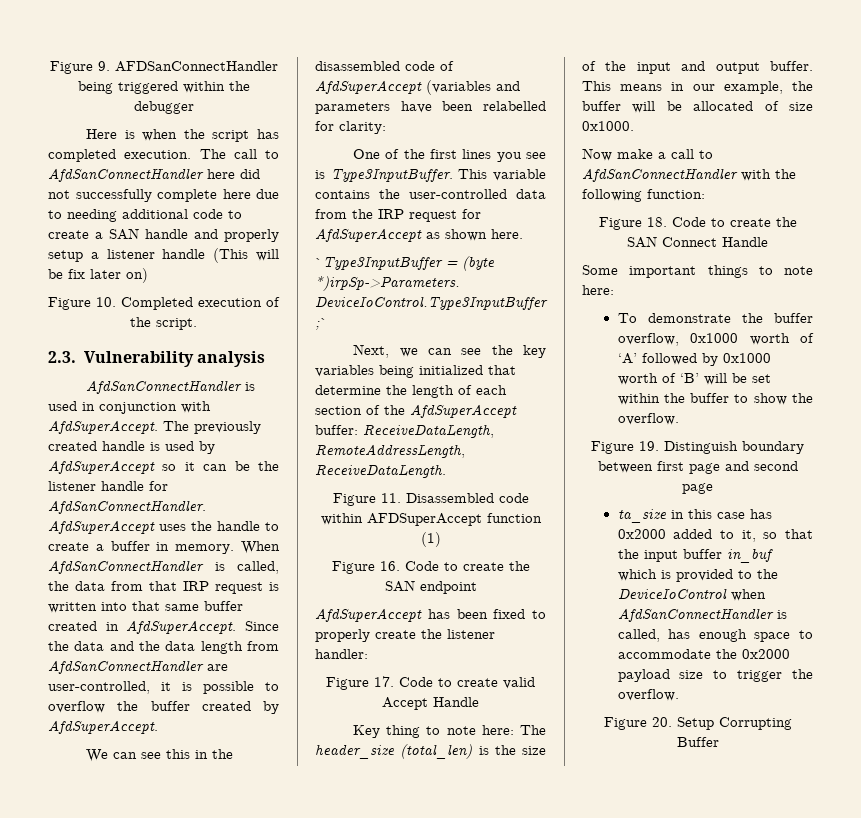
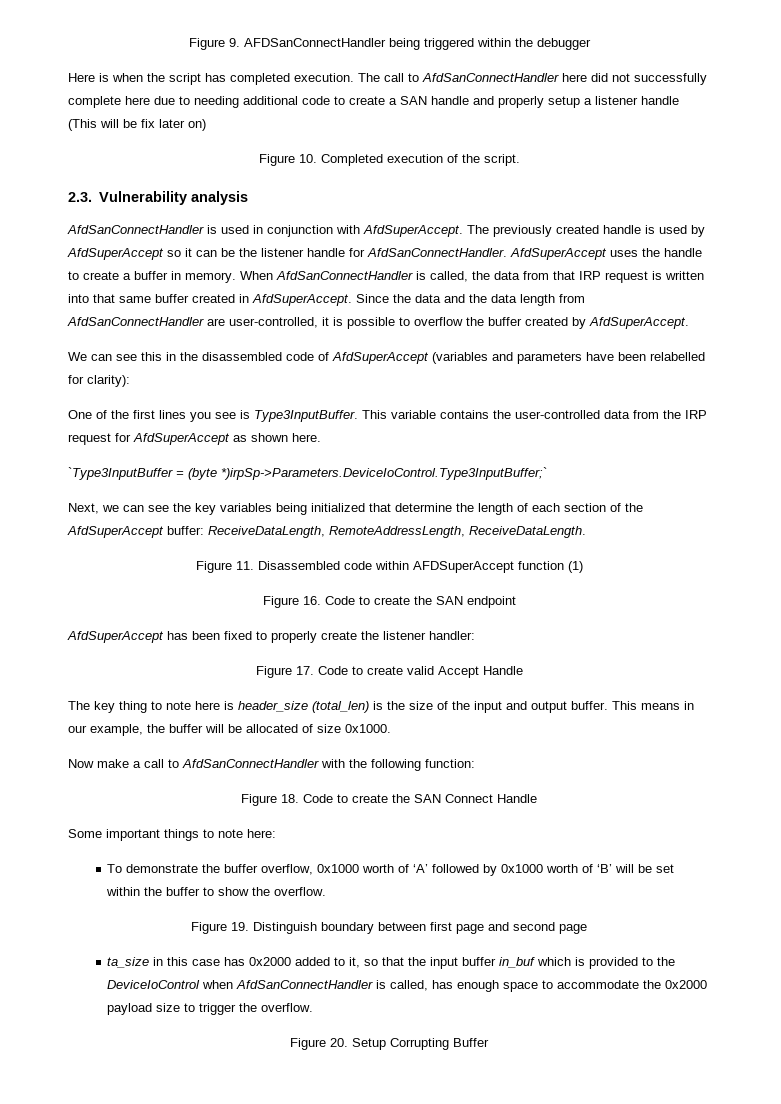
[339,121,386,134] clarity: -> [87,375,130,387] clarity):
[353,725,381,738] Key -> [68,701,115,713] The key
[481,725,546,735] here: The -> [195,701,234,710] here is

